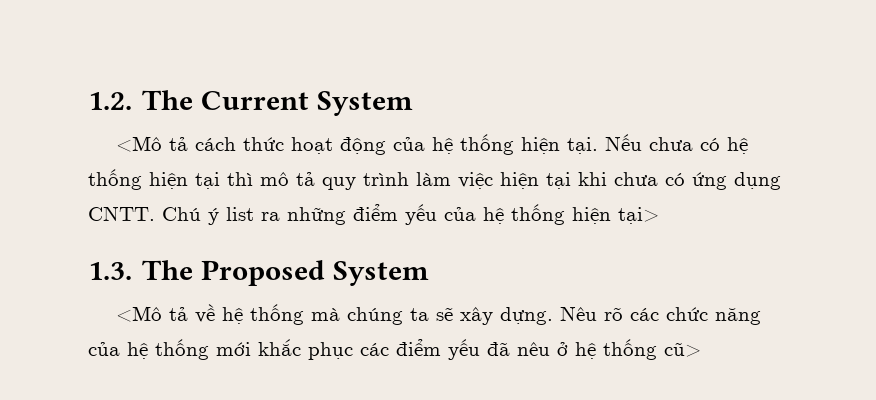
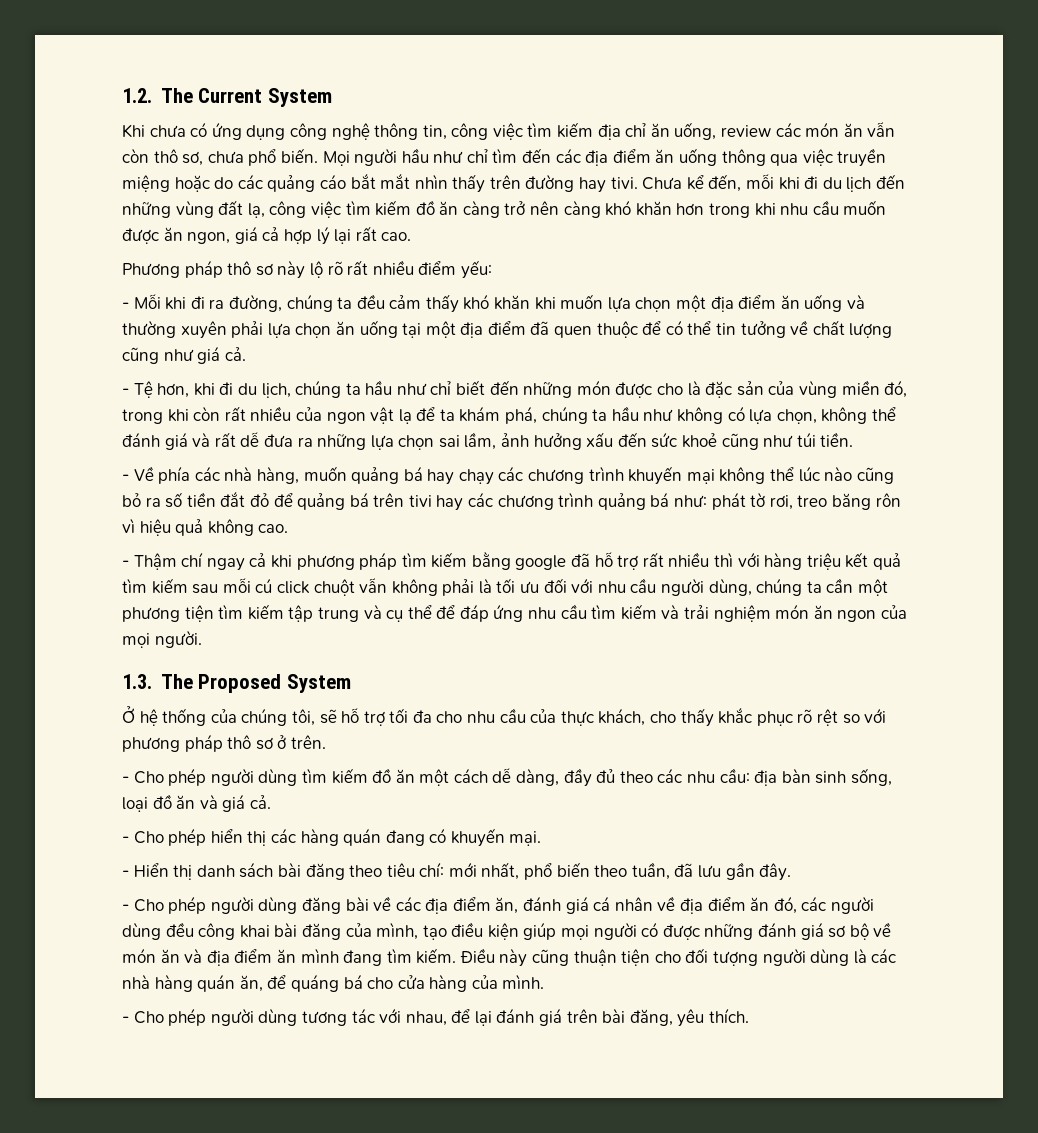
[116,134,749,155] [88,169,781,190] [88,204,659,225] [88,260,430,286] [116,304,762,325] [88,339,701,360] <Mô tả cách thức hoạt động của hệ thống hiện tại. Nếu chưa có hệ thống hiện tại thì mô tả quy trình làm việc hiện tại khi chưa có ứng dụng CNTT. Chú ý list ra những điểm yếu của hệ thống hiện tại> // 1.3. The Proposed System // <Mô tả về hệ thống mà chúng ta sẽ xây dựng. Nêu rõ các chức năng của hệ thống mới khắc phục các điểm yếu đã nêu ở hệ thống cũ> -> [122,122,896,140] [122,148,887,167] [122,173,905,193] [122,200,887,218] [122,226,412,245] [122,260,492,279] [122,294,865,313] [122,320,893,339] [122,346,246,364] [122,380,908,398] [122,406,896,424] [122,432,854,450] [122,466,894,485] [122,491,901,511] [122,518,289,536] [122,551,901,571] [122,578,888,596] [122,604,907,622] [122,630,202,648] [122,674,351,693] [122,706,887,727] [122,734,326,752] [122,768,892,787] [122,794,271,812] [122,828,542,847] [122,862,792,881] [122,896,874,914] [122,922,892,940] [122,948,897,967] [122,974,545,992] [122,1008,750,1027] Khi chưa có ứng dụng công nghệ thông tin, công việc tìm kiếm địa chỉ ăn uống, review các món ăn vẫn còn thô sơ, chưa phổ biến. Mọi người hầu như chỉ tìm đến các địa điểm ăn uống thông qua việc truyền miệng hoặc do các quảng cáo bắt mắt nhìn thấy trên đường hay tivi. Chưa kể đến, mỗi khi đi du lịch đến những vùng đất lạ, công việc tìm kiếm đồ ăn càng trở nên càng khó khăn hơn trong khi nhu cầu muốn được ăn ngon, giá cả hợp lý lại rất cao. // Phương pháp thô sơ này lộ rõ rất nhiều điểm yếu: // - Mỗi khi đi ra đường, chúng ta đều cảm thấy khó khăn khi muốn lựa chọn một địa điểm ăn uống và thường xuyên phải lựa chọn ăn uống tại một địa điểm đã quen thuộc để có thể tin tưởng về chất lượng cũng như giá cả. // - Tệ hơn, khi đi du lịch, chúng ta hầu như chỉ biết đến những món được cho là đặc sản của vùng miền đó, trong khi còn rất nhiều của ngon vật lạ để ta khám phá, chúng ta hầu như không có lựa chọn, không thể đánh giá và rất dễ đưa ra những lựa chọn sai lầm, ảnh hưởng xấu đến sức khoẻ cũng như túi tiền. // - Về phía các nhà hàng, muốn quảng bá hay chạy các chương trình khuyến mại không thể lúc nào cũng bỏ ra số tiền đắt đỏ để quảng bá trên tivi hay các chương trình quảng bá như: phát tờ rơi, treo băng rôn vì hiệu quả không cao. // - Thậm chí ngay cả khi phương pháp tìm kiếm bằng google đã hỗ trợ rất nhiều thì với hàng triệu kết quả tìm kiếm sau mỗi cú click chuột vẫn không phải là tối ưu đối với nhu cầu người dùng, chúng ta cần một phương tiện tìm kiếm tập trung và cụ thể để đáp ứng nhu cầu tìm kiếm và trải nghiệm món ăn ngon của mọi người. // 1.3. The Proposed System // Ở hệ thống của chúng tôi, sẽ hỗ trợ tối đa cho nhu cầu của thực khách, cho thấy khắc phục rõ rệt so với phương pháp thô sơ ở trên. // - Cho phép người dùng tìm kiếm đồ ăn một cách dễ dàng, đầy đủ theo các nhu cầu: địa bàn sinh sống, loại đồ ăn và giá cả. // - Cho phép hiển thị các hàng quán đang có khuyến mại. // - Hiển thị danh sách bài đăng theo tiêu chí: mới nhất, phổ biến theo tuần, đã lưu gần đây. // - Cho phép người dùng đăng bài về các địa điểm ăn, đánh giá cá nhân về địa điểm ăn đó, các người dùng đều công khai bài đăng của mình, tạo điều kiện giúp mọi người có được những đánh giá sơ bộ về món ăn và địa điểm ăn mình đang tìm kiếm. Điều này cũng thuận tiện cho đối tượng người dùng là các nhà hàng quán ăn, để quáng bá cho cửa hàng của mình. // - Cho phép người dùng tương tác với nhau, để lại đánh giá trên bài đăng, yêu thích.

